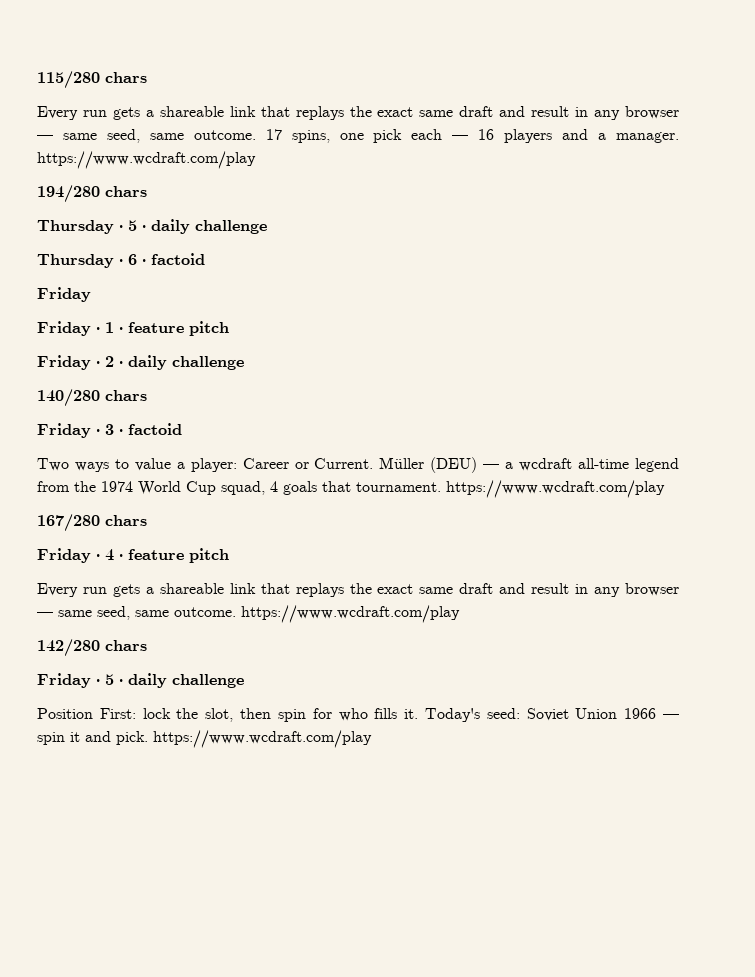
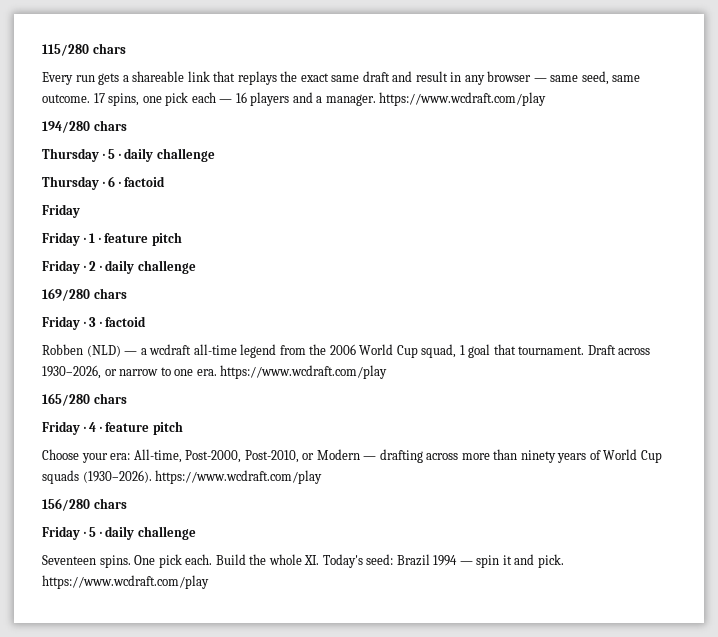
[37,389,100,407] 140/280 -> [42,288,90,301] 169/280
[37,457,478,473] Two ways to value a player: Career or Current. Müller (DEU) -> [42,344,121,357] Robben (NLD)
[101,481,133,492] 1974 -> [329,344,356,355] 2006
[270,480,665,498] [37,514,100,532] 4 goals that tournament. https://www.wcdraft.com/play // 167/280 -> [459,344,651,358] [42,365,388,379] [42,393,90,406] 1 goal that tournament. Draft across 1930–2026, or narrow to one era. https://www.wcdraft.com/play // 165/280
[37,583,679,597] [37,605,460,623] [37,639,100,657] Every run gets a shareable link that replays the exact same draft and result in any browser — same seed, same outcome. https://www.wcdraft.com/play // 142/280 -> [42,449,662,463] [42,470,323,484] [42,498,90,511] Choose your era: All-time, Post-2000, Post-2010, or Modern — drafting across more than ninety years of World Cup squads (1930–2026). https://www.wcdraft.com/play // 156/280
[37,708,657,722] Position First: lock the slot, then spin for who fills it. Today's seed: Soviet Union 1966 -> [42,554,458,568] Seventeen spins. One pick each. Build the whole XI. Today's seed: Brazil 1994

